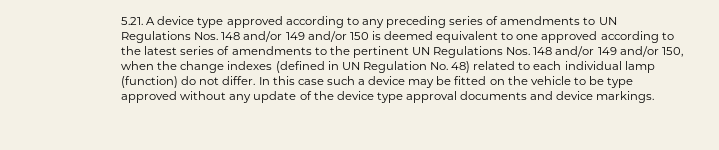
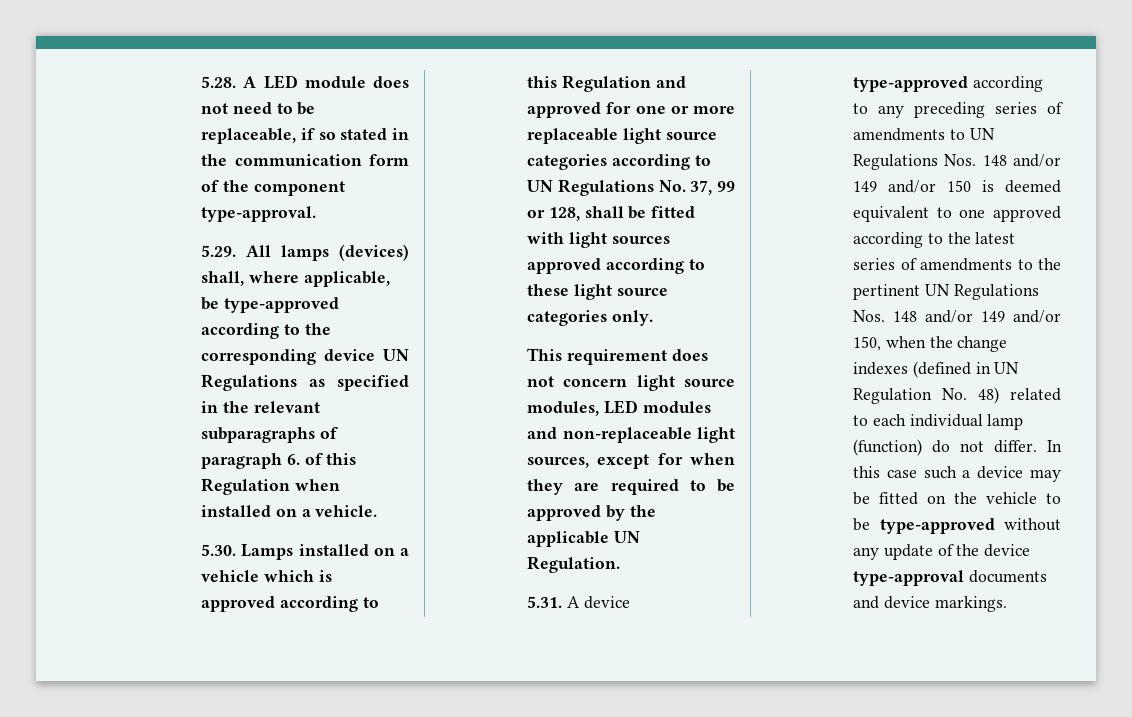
[121,16,283,28] 5.21. A device type approved -> [201,75,409,89] [201,102,316,115] [201,128,409,144] [201,154,409,166] [201,180,345,196] [201,206,317,222] [201,244,409,261] [201,271,390,287] [201,297,339,313] [201,323,331,339] [201,349,409,365] [201,374,409,391] [201,401,320,413] [201,427,338,443] [201,453,357,469] [201,478,340,495] [201,505,378,517] [201,544,409,560] [201,570,332,582] [201,596,379,612] [527,75,686,92] [527,102,735,118] [527,128,717,144] [527,154,711,170] [527,179,735,196] [527,206,695,221] [527,232,670,248] [527,258,705,274] [527,284,668,300] [527,310,653,326] [527,348,708,365] [527,375,735,391] [527,400,711,416] [527,427,735,443] [527,453,735,469] [527,479,735,495] [527,505,656,521] [527,531,640,547] [527,556,621,573] [527,596,630,609] [853,76,969,92] 5.28. A LED module does not need to be replaceable, if so stated in the communication form of the component type-approval. // 5.29. All lamps (devices) shall, where applicable, be type-approved according to the corresponding device UN Regulations as specified in the relevant subparagraphs of paragraph 6. of this Regulation when installed on a vehicle. // 5.30. Lamps installed on a vehicle which is approved according to this Regulation and approved for one or more replaceable light source categories according to UN Regulations No. 37, 99 or 128, shall be fitted with light sources approved according to these light source categories only. // This requirement does not concern light source modules, LED modules and non-replaceable light sources, except for when they are required to be approved by the applicable UN Regulation. // 5.31. A device type-approved
[607,77,634,88] [121,91,178,103] type approved -> [879,518,995,534] type-approved
[376,91,457,103] type approval -> [853,570,965,586] type-approval

